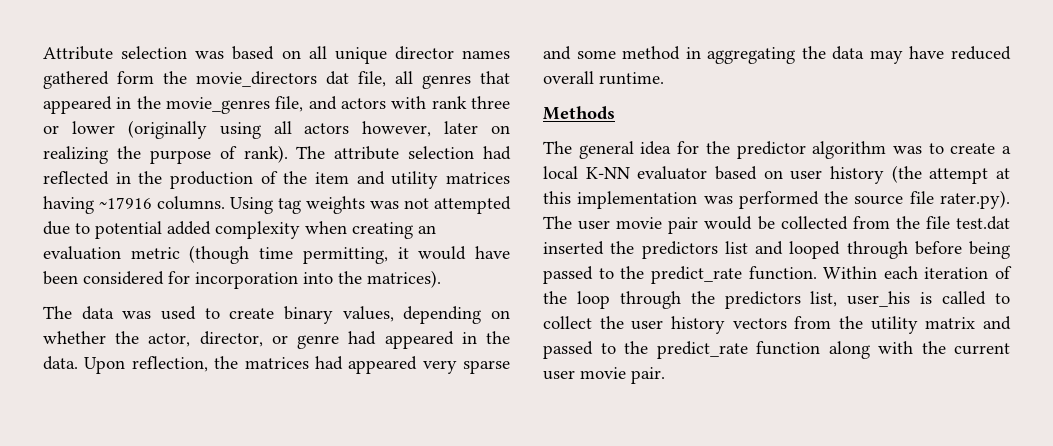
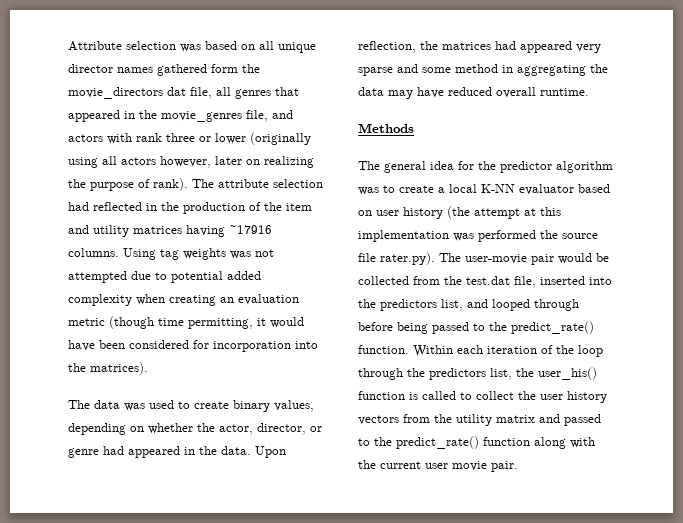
[578,217,663,230] user movie -> [465,254,527,264] user-movie
[925,216,1010,230] [543,241,748,259] file test.dat inserted the predictors list -> [466,276,612,288] [358,299,463,311] test.dat file, inserted into the predictors list,
[650,266,742,284] predict_rate -> [511,321,594,334] predict_rate()
[847,291,911,307] user_his -> [516,367,597,380] [358,391,405,400] the user_his() function
[656,341,748,359] predict_rate -> [396,436,479,449] predict_rate()

